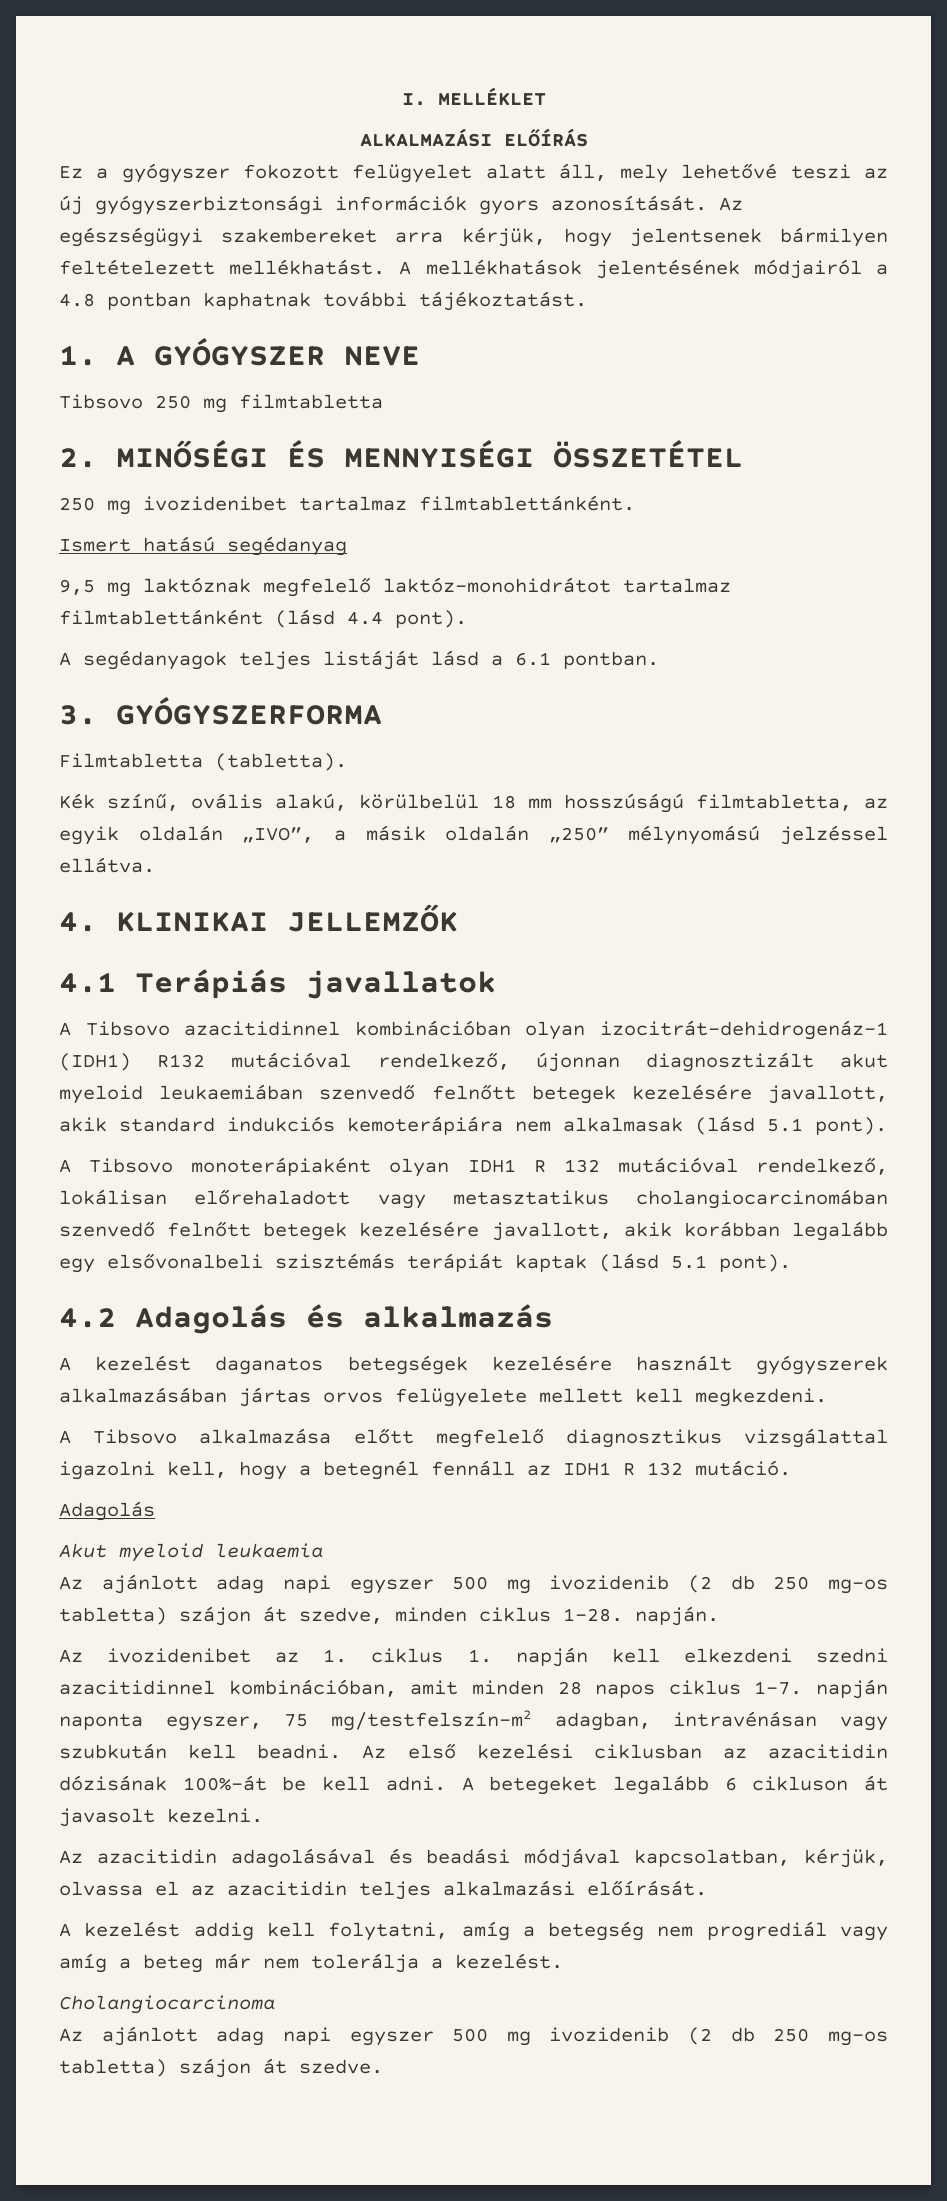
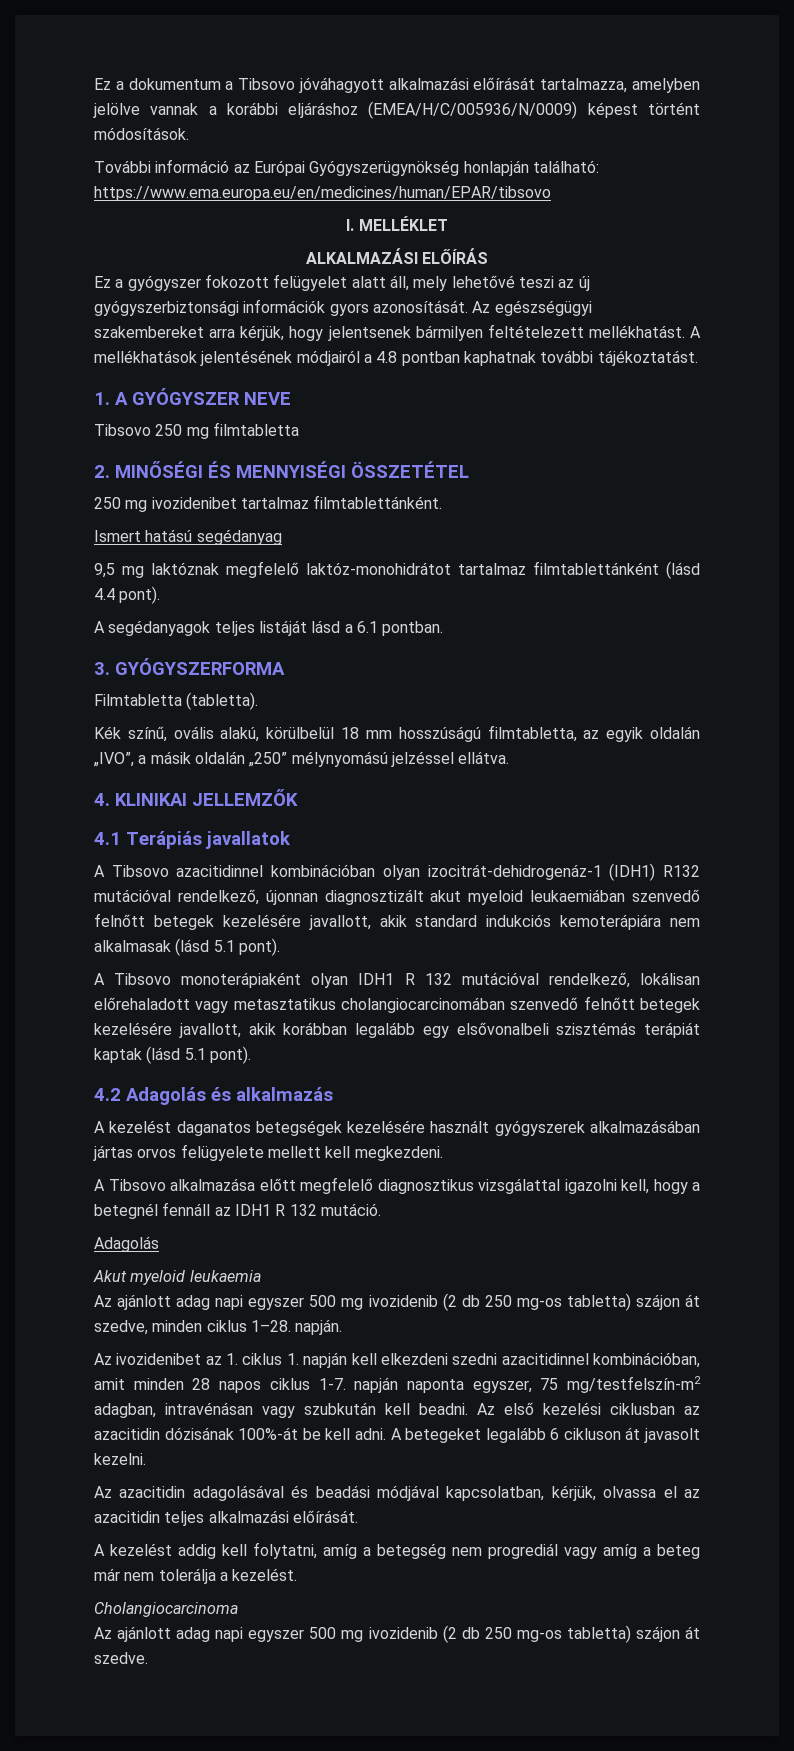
(401, 99) none -> [94,77,700,93] [93,101,700,119] [94,127,189,140] [94,159,599,176] [94,186,551,201] Ez a dokumentum a Tibsovo jóváhagyott alkalmazási előírását tartalmazza, amelyben jelölve vannak a korábbi eljáráshoz (EMEA/H/C/005936/N/0009) képest történt módosítások. // További információ az Európai Gyógyszerügynökség honlapján található: https://www.ema.europa.eu/en/medicines/human/EPAR/tibsovo //

